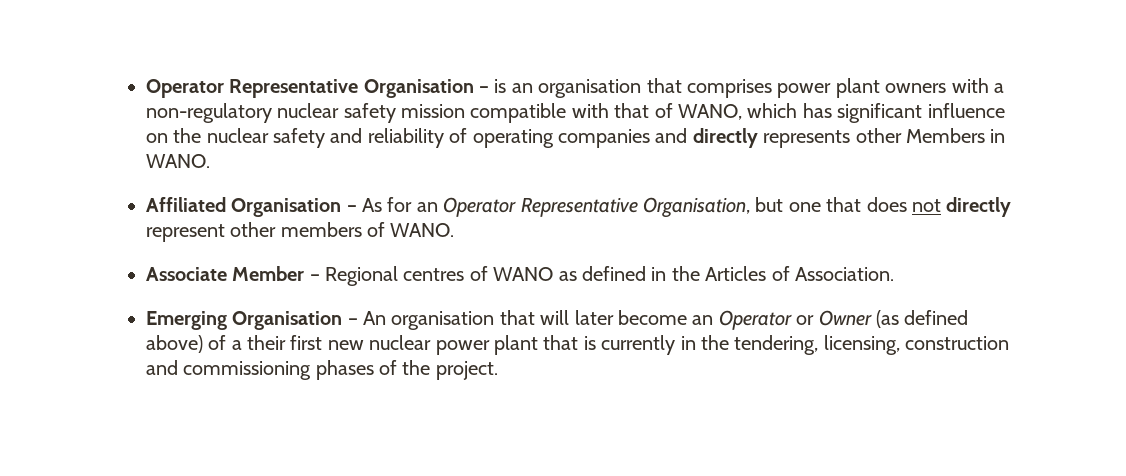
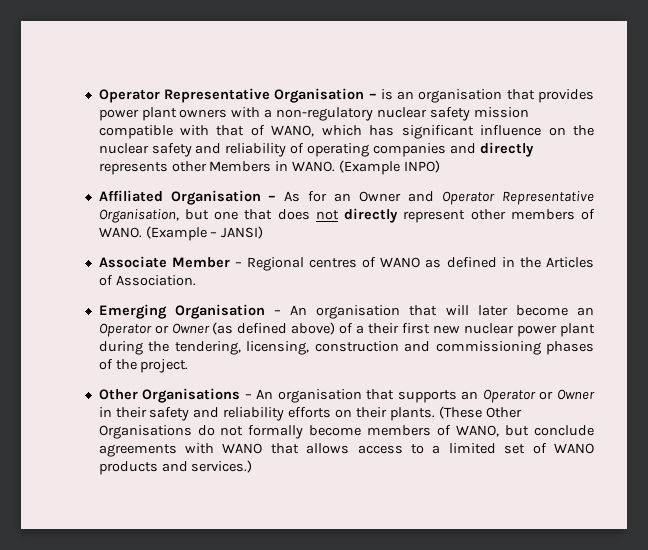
[687,79,773,98] comprises -> [538,89,594,103] provides
(210, 161) none -> [339,160,441,175] (Example INPO)
(438, 207) none -> [359,191,435,202] Owner and
(455, 230) none -> [145,226,264,241] (Example – JANSI)
[543,335,696,355] that is currently in -> [98,341,143,355] during
(498, 370) none -> [98,388,595,403] [98,406,522,421] [98,425,595,439] [98,443,594,457] [98,460,253,475] // Other Organisations – An organisation that supports an Operator or Owner in their safety and reliability efforts on their plants. (These Other Organisations do not formally become members of WANO, but conclude agreements with WANO that allows access to a limited set of WANO products and services.)

